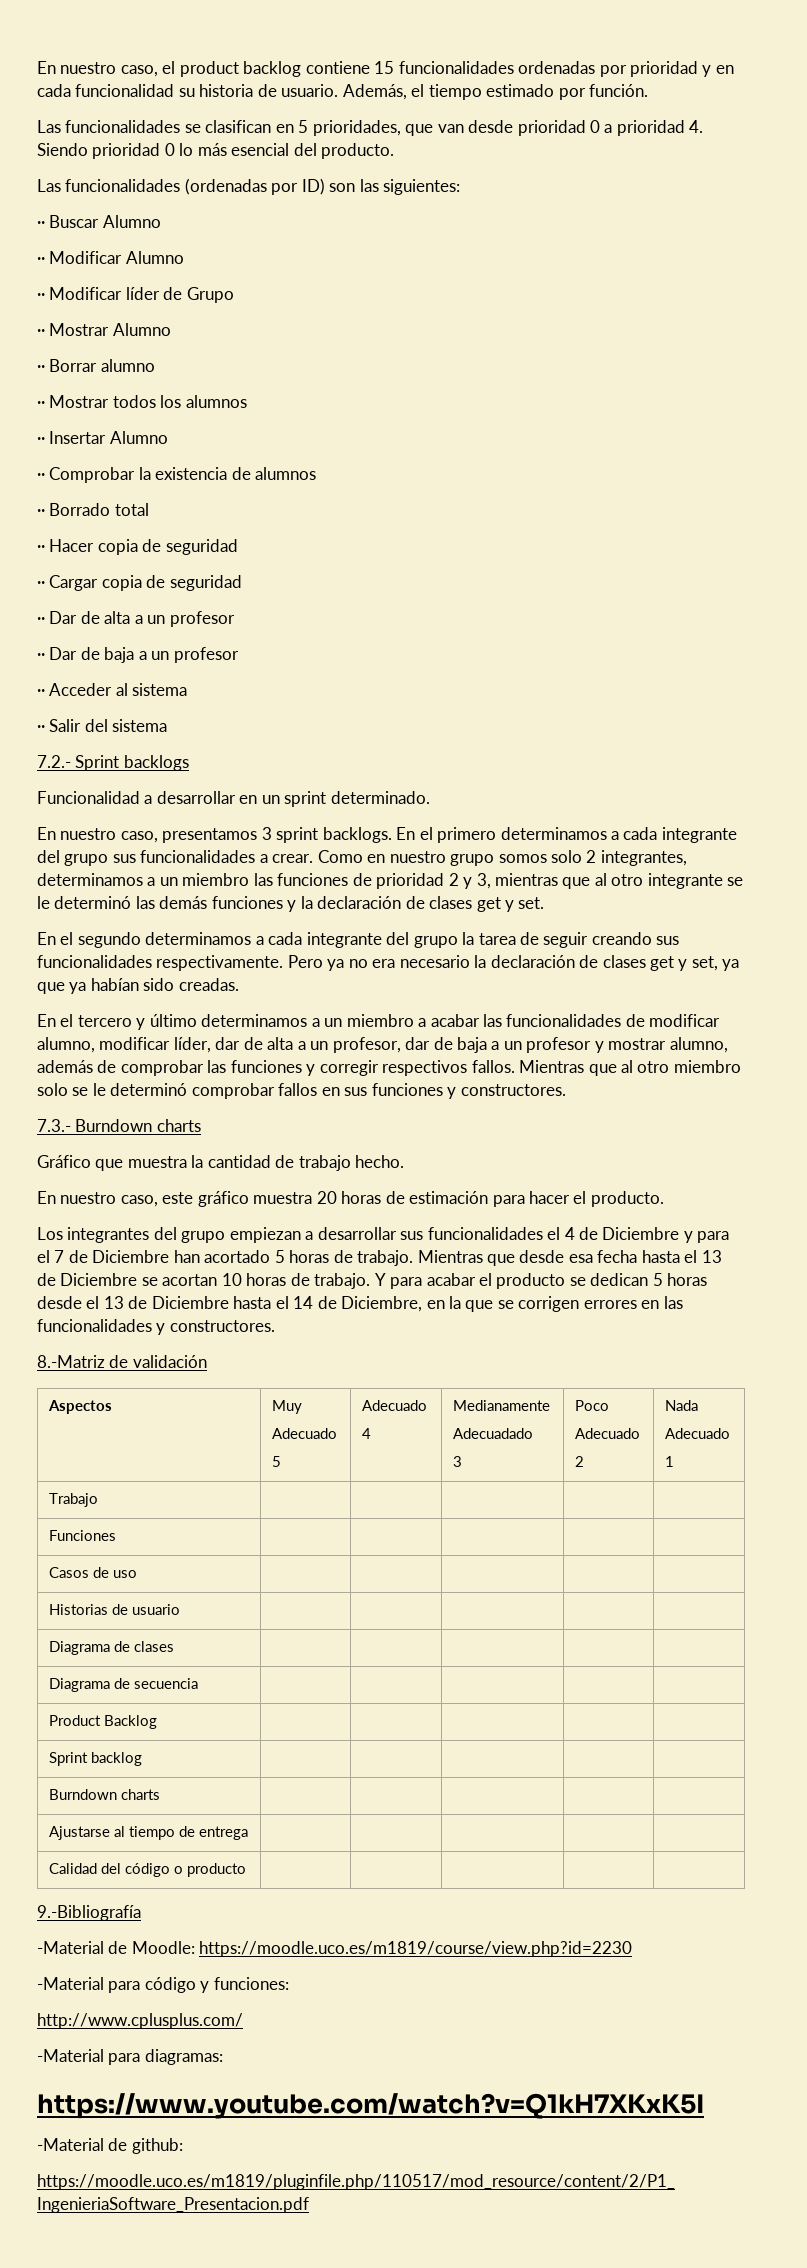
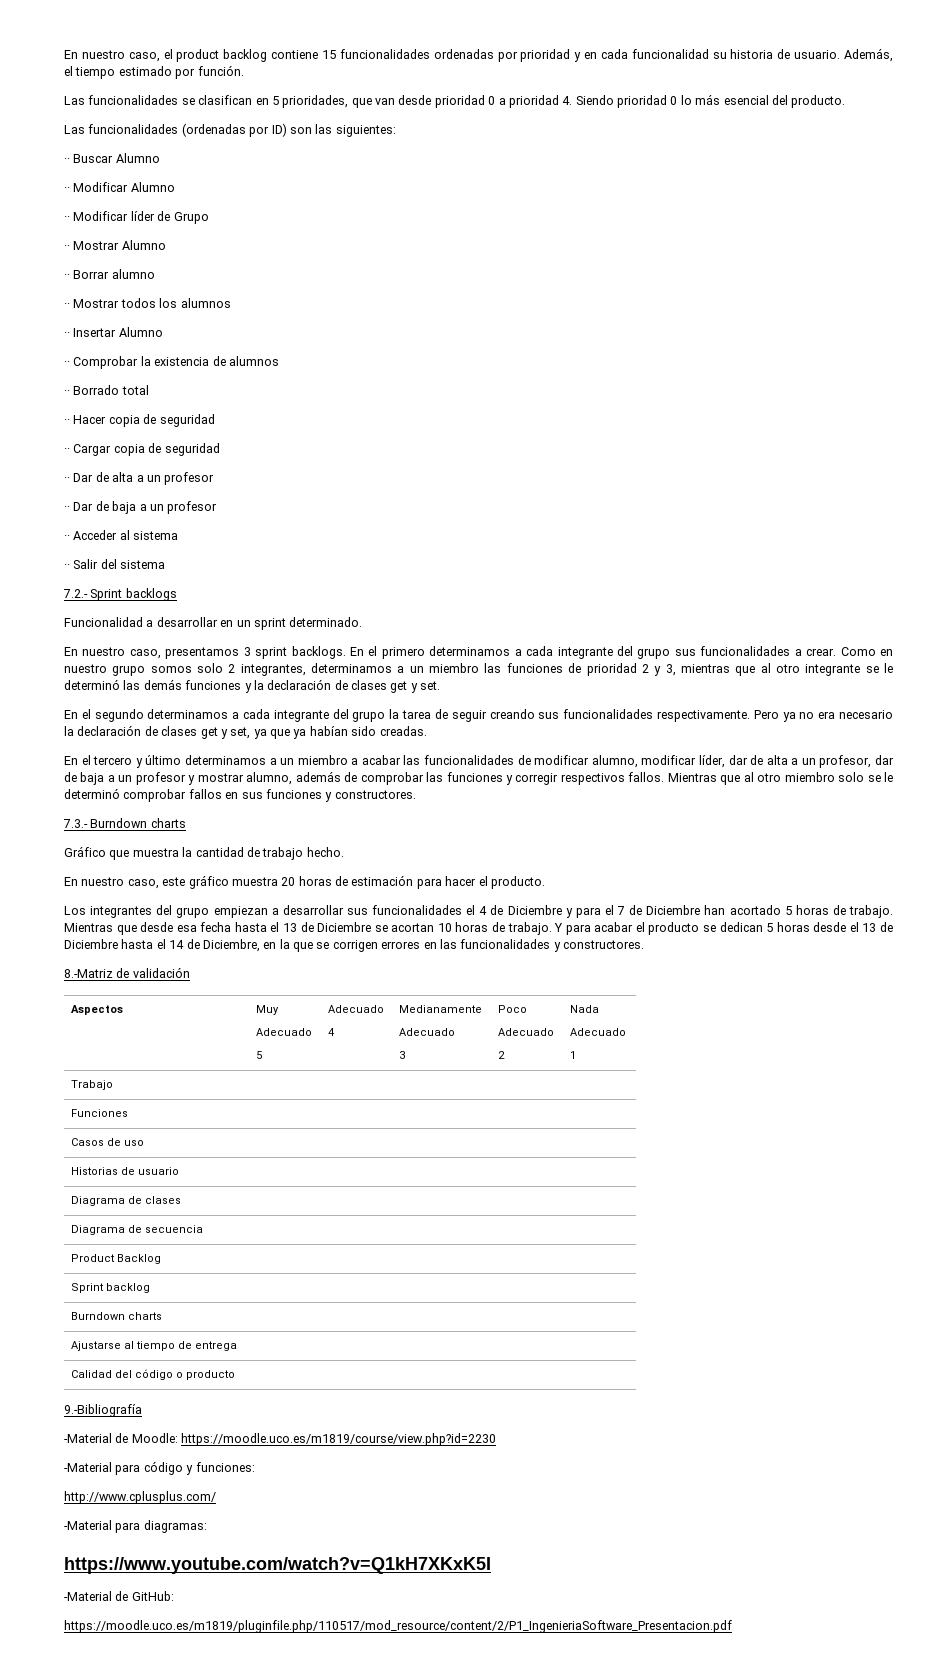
[453,1428,534,1439] Adecuadado -> [399,1028,456,1036] Adecuado
[131,2138,183,2154] github: -> [131,1591,174,1601] GitHub:

